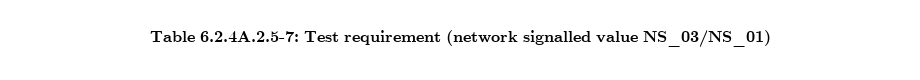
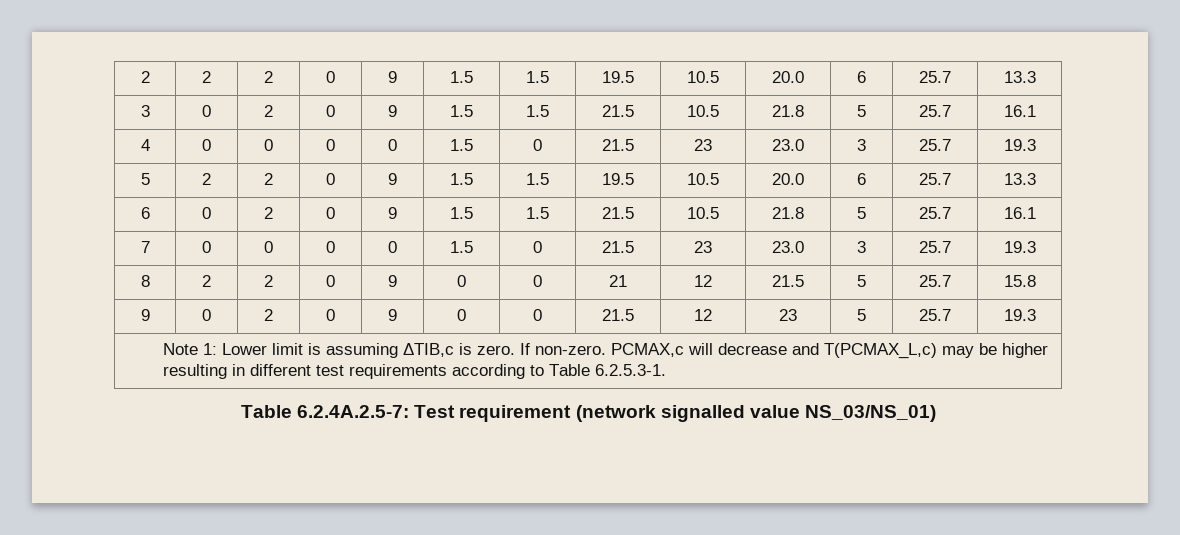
(149, 36) none -> [140,71,150,83] [202,71,211,83] [264,71,273,83] [326,71,335,83] [388,71,397,83] [450,71,473,83] [526,71,549,83] [602,71,634,83] [687,71,719,83] [772,71,804,83] [857,71,866,83] [919,71,951,83] [1003,71,1036,83] [140,105,150,117] [202,105,211,117] [264,105,273,117] [326,105,335,117] [388,105,397,117] [450,105,473,117] [526,105,549,117] [602,105,634,117] [687,105,719,117] [772,105,804,117] [857,105,866,117] [919,105,951,117] [1003,105,1036,117] [140,139,150,151] [202,139,211,151] [264,139,273,151] [326,139,335,151] [388,139,397,151] [450,139,473,151] [533,139,542,151] [602,139,634,151] [694,139,712,151] [772,139,804,151] [857,139,866,151] [919,139,951,151] [1003,139,1036,151] [140,173,150,185] [202,173,211,185] [264,173,273,185] [326,173,335,185] [388,173,397,185] [450,173,473,185] [526,173,549,185] [602,173,634,185] [687,173,719,185] [772,173,804,185] [857,173,866,185] [919,173,951,185] [1003,173,1036,185] [140,207,150,219] [202,207,211,219] [264,207,273,219] [326,207,335,219] [388,207,397,219] [450,207,473,219] [526,207,549,219] [602,207,634,219] [687,207,719,219] [772,207,804,219] [857,207,866,219] [919,207,951,219] [1003,207,1036,219] [140,241,150,253] [202,241,211,253] [264,241,273,253] [326,241,335,253] [388,241,397,253] [450,241,473,253] [533,241,542,253] [602,241,634,253] [694,241,712,253] [772,241,804,253] [857,241,866,253] [919,241,951,253] [1003,241,1036,253] [140,275,150,287] [202,275,211,287] [264,275,273,287] [326,275,335,287] [388,275,397,287] [457,275,466,287] [533,275,542,287] [609,275,627,287] [694,275,712,287] [772,275,804,287] [857,275,866,287] [919,275,951,287] [1003,275,1036,287] [140,309,150,321] [202,309,211,321] [264,309,273,321] [326,309,335,321] [388,309,397,321] [457,309,466,321] [533,309,542,321] [602,309,634,321] [694,309,712,321] [779,309,797,321] [857,309,866,321] [919,309,951,321] [1003,309,1036,321] [163,343,1049,359] [163,364,667,379] 2 | 2 | 2 | 0 | 9 | 1.5 | 1.5 | 19.5 | 10.5 | 20.0 | 6 | 25.7 | 13.3 // 3 | 0 | 2 | 0 | 9 | 1.5 | 1.5 | 21.5 | 10.5 | 21.8 | 5 | 25.7 | 16.1 // 4 | 0 | 0 | 0 | 0 | 1.5 | 0 | 21.5 | 23 | 23.0 | 3 | 25.7 | 19.3 // 5 | 2 | 2 | 0 | 9 | 1.5 | 1.5 | 19.5 | 10.5 | 20.0 | 6 | 25.7 | 13.3 // 6 | 0 | 2 | 0 | 9 | 1.5 | 1.5 | 21.5 | 10.5 | 21.8 | 5 | 25.7 | 16.1 // 7 | 0 | 0 | 0 | 0 | 1.5 | 0 | 21.5 | 23 | 23.0 | 3 | 25.7 | 19.3 // 8 | 2 | 2 | 0 | 9 | 0 | 0 | 21 | 12 | 21.5 | 5 | 25.7 | 15.8 // 9 | 0 | 2 | 0 | 9 | 0 | 0 | 21.5 | 12 | 23 | 5 | 25.7 | 19.3 // Note 1: Lower limit is assuming ΔTIB,c is zero. If non-zero. PCMAX,c will decrease and T(PCMAX_L,c) may be higher resulting in different test requirements according to Table 6.2.5.3-1. //

